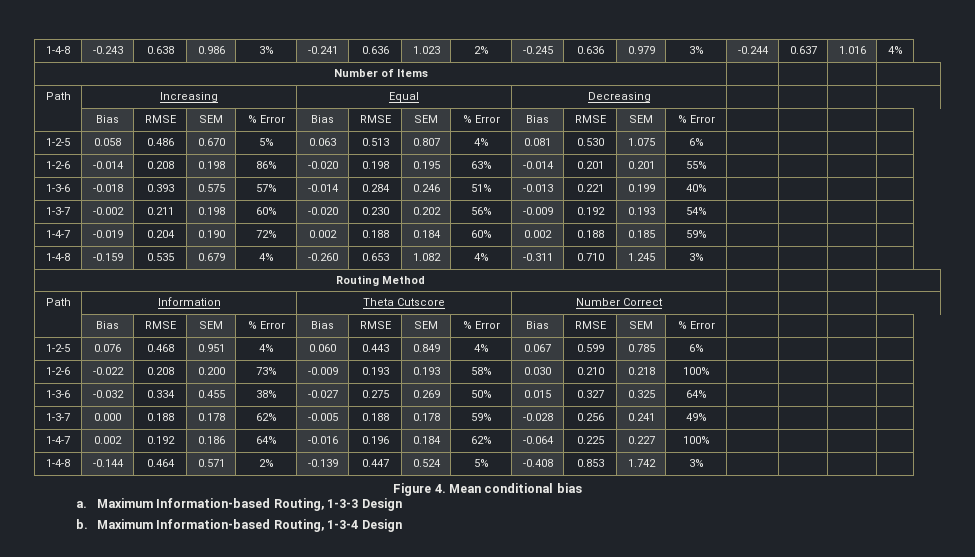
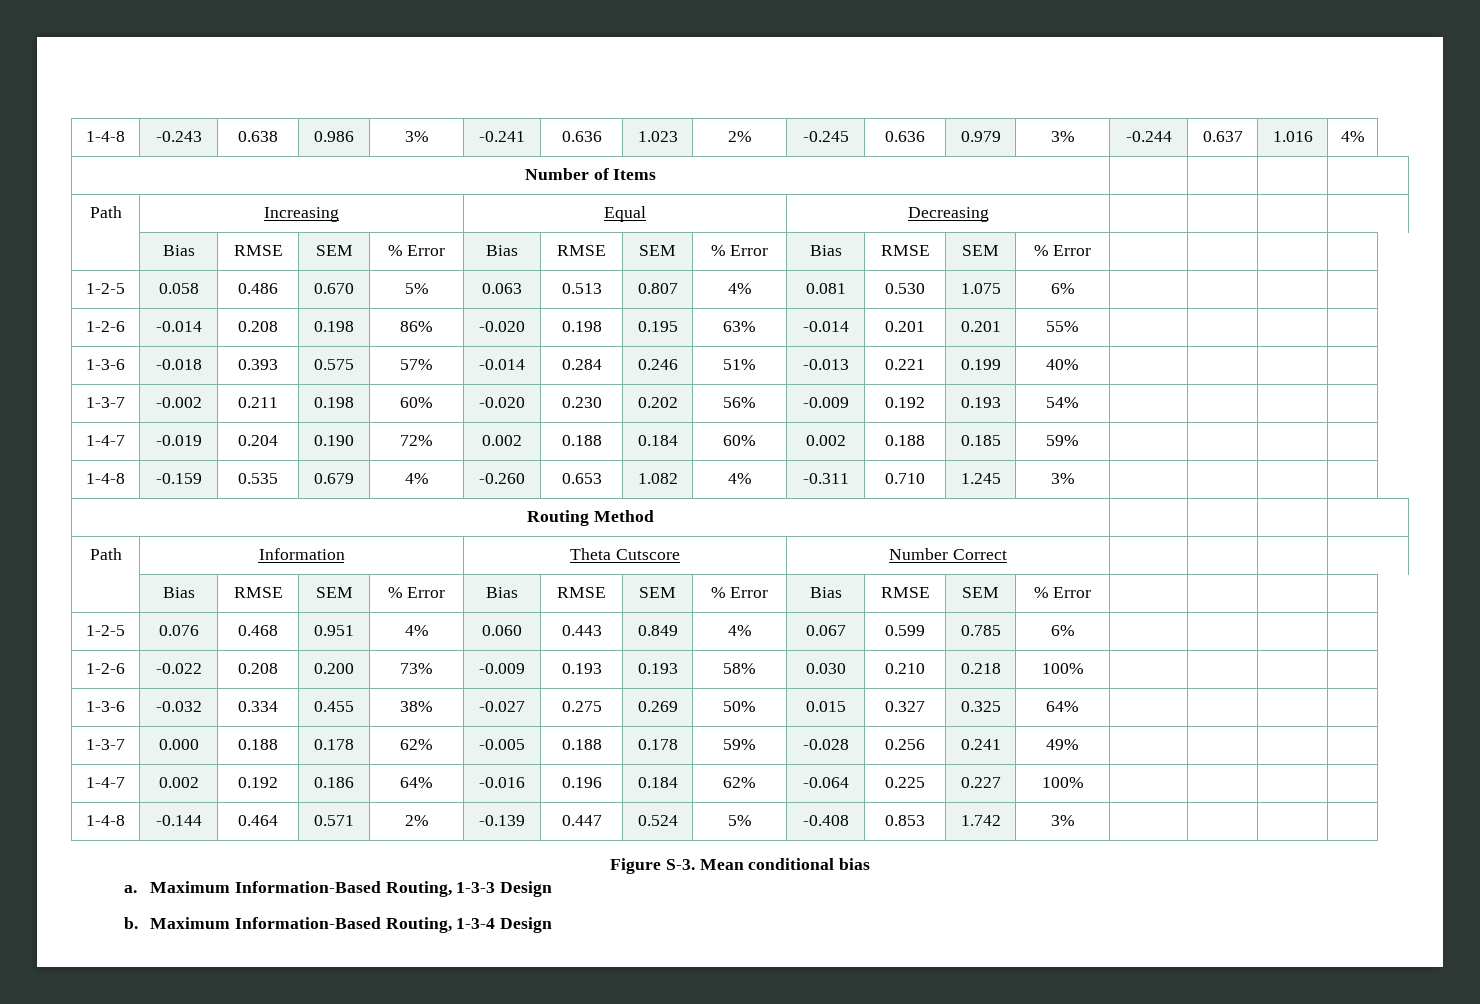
[434,484,446,493] 4. -> [665,859,695,870] S-3.
[156,498,271,508] Information-based -> [234,881,381,893] Information-Based
[156,519,271,529] Information-based -> [234,917,381,929] Information-Based

